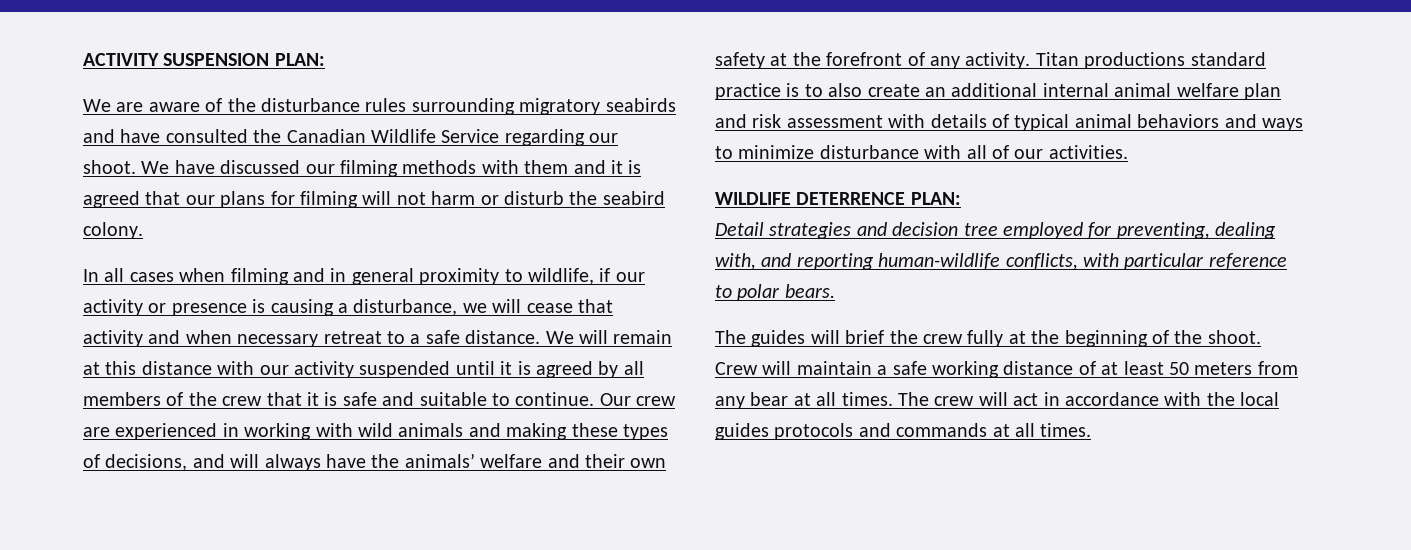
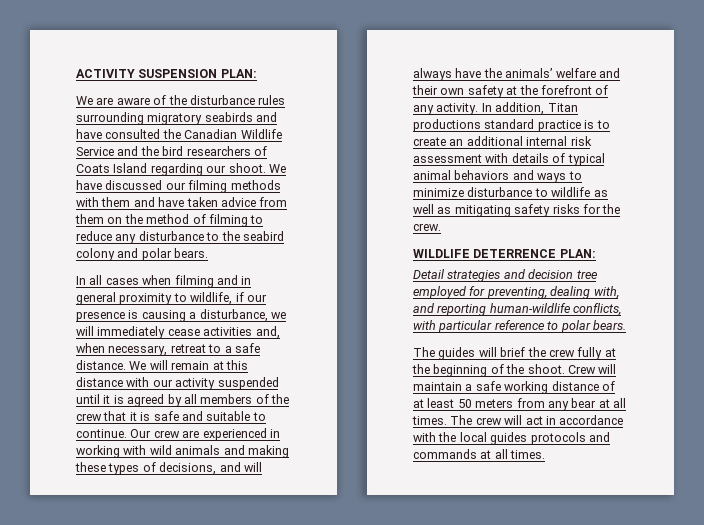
(500, 136) none -> [117,146,267,156] [76,163,148,173] and the bird researchers of Coats Island
[610,160,642,174] [83,191,665,208] [83,222,143,239] it is agreed that our plans for filming will not harm or disturb the seabird colony. -> [158,197,288,207] [75,214,264,227] [76,231,284,244] [76,248,209,261] have taken advice from them on the method of filming to reduce any disturbance to the seabird colony and polar bears.
[83,299,167,316] activity or -> (267, 298) none
[526,299,613,313] [83,330,319,347] cease that activity and when necessary -> [97,326,280,339] [76,343,168,356] immediately cease activities and, when necessary,
(1031, 60) none -> [481,102,545,115] In addition,
[828,83,863,97] also -> (610, 124) none
[1114,83,1281,100] [715,114,747,128] animal welfare plan and -> (568, 141) none
[924,145,1128,159] with all of our activities. -> [534,187,608,197] [413,204,621,217] [413,223,441,231] to wildlife as well as mitigating safety risks for the crew.

